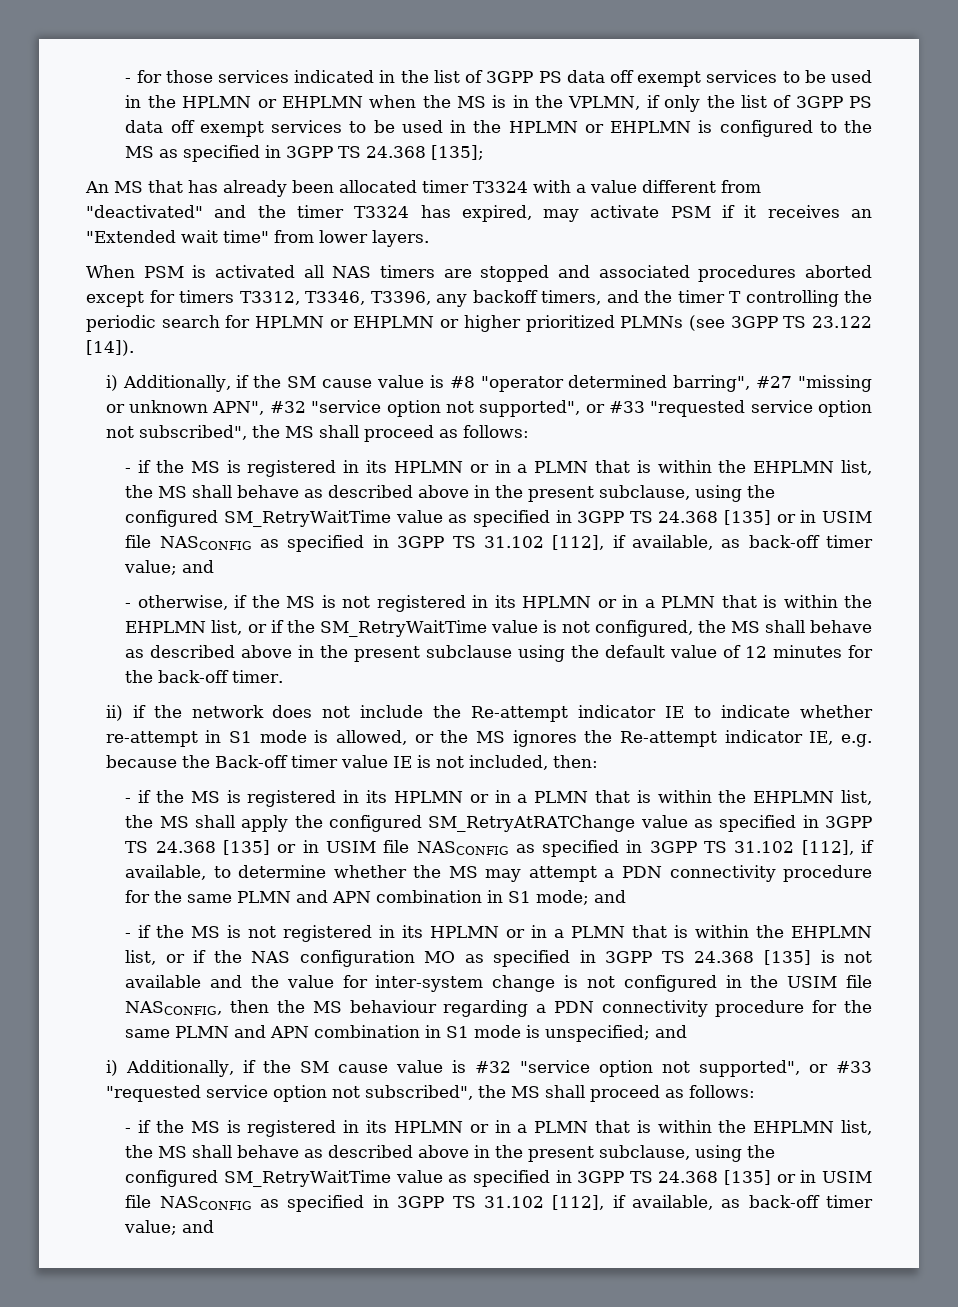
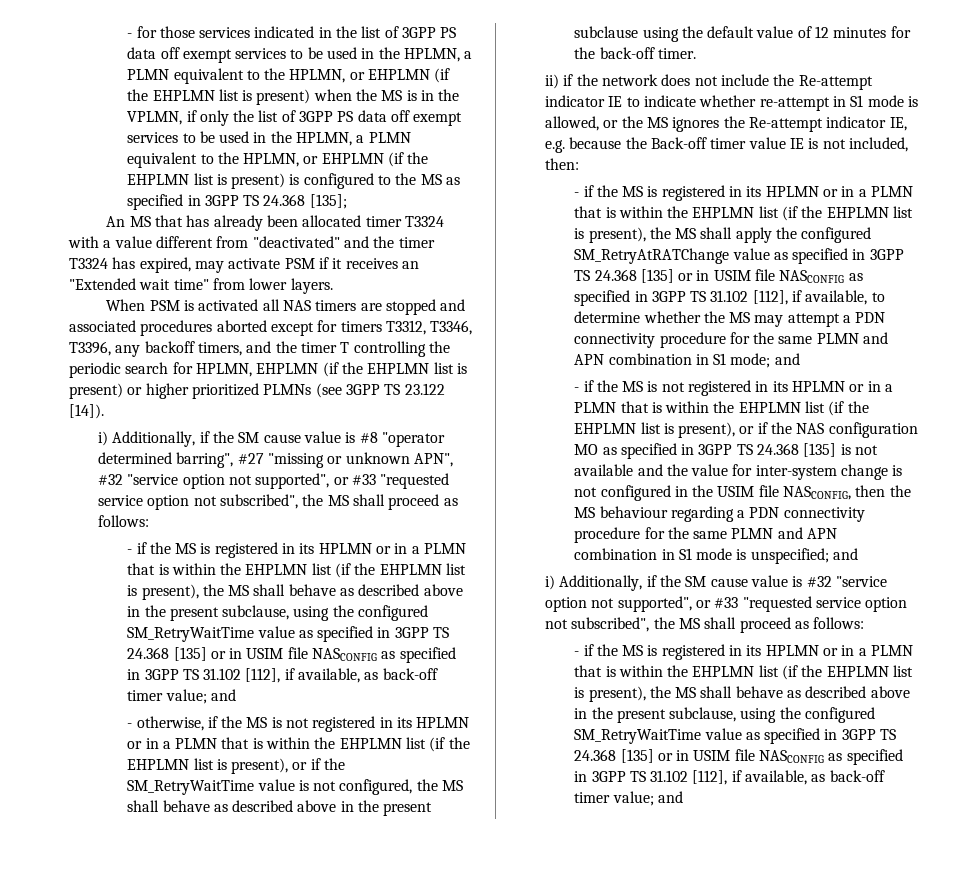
[182,96,363,108] HPLMN or EHPLMN -> [404,48,473,62] [127,68,451,84] [127,89,311,105] HPLMN, a PLMN equivalent to the HPLMN, or EHPLMN (if the EHPLMN list is present)
[508,121,692,133] HPLMN or EHPLMN -> [296,132,411,146] [127,152,429,168] [127,173,286,189] HPLMN, a PLMN equivalent to the HPLMN, or EHPLMN (if the EHPLMN list is present)
[255,316,435,328] HPLMN or EHPLMN -> [195,362,467,377] [69,383,123,399] HPLMN, EHPLMN (if the EHPLMN list is present)
[841,460,872,475] list, -> [311,563,467,578] [127,584,199,600] list (if the EHPLMN list is present),
[211,620,243,635] list, -> [406,737,470,752] [127,758,289,774] list (if the EHPLMN list is present),
[841,790,872,805] list, -> [758,206,914,221] [574,227,646,243] list (if the EHPLMN list is present),
[125,950,157,965] list, -> [805,401,869,416] [574,422,736,438] list (if the EHPLMN list is present),
[841,1120,872,1135] list, -> [758,665,914,680] [574,686,646,702] list (if the EHPLMN list is present),

